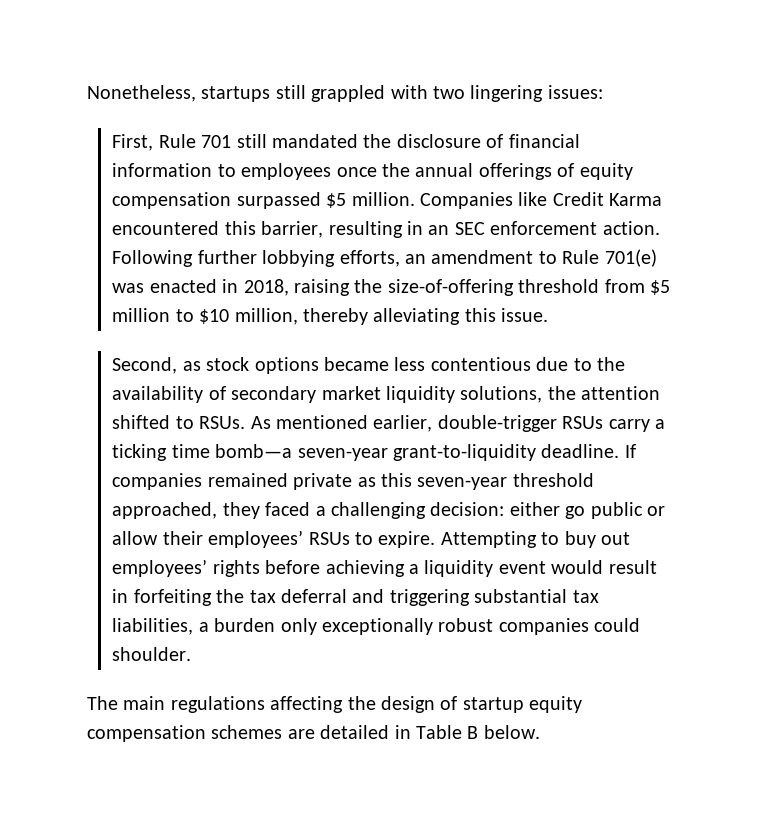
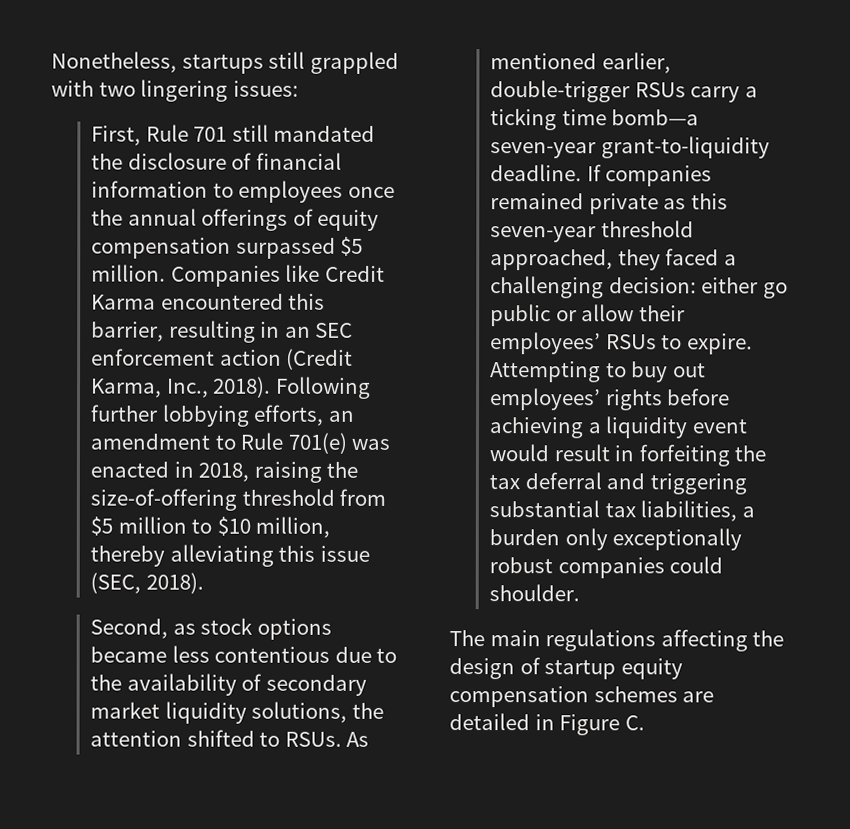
[602,221,660,235] action. -> [219,348,354,370] [90,376,272,398] action (Credit Karma, Inc., 2018).
[501,308,549,322] issue. -> [319,545,370,562] [89,572,204,594] issue (SEC, 2018).
[416,725,540,739] Table B below. -> [559,714,645,736] Figure C.

